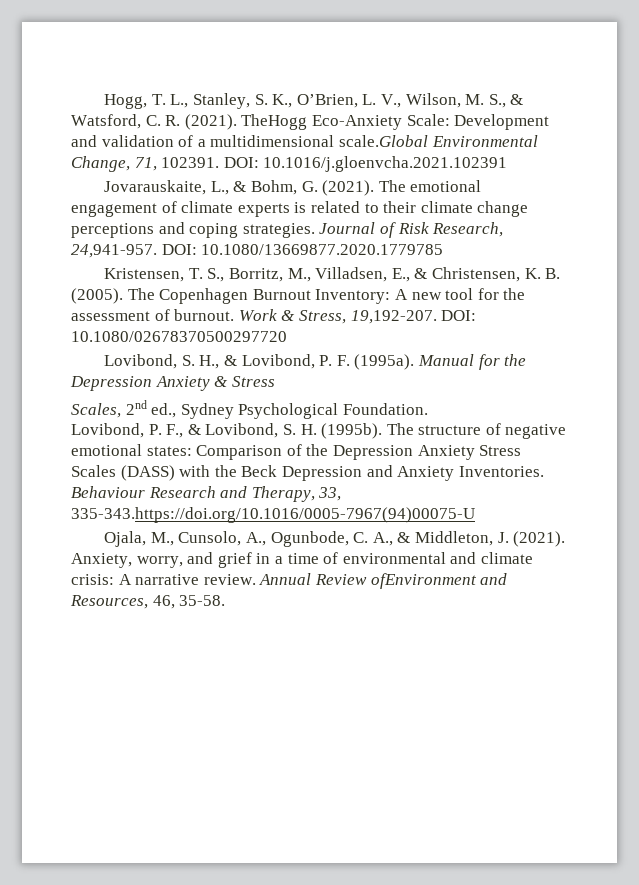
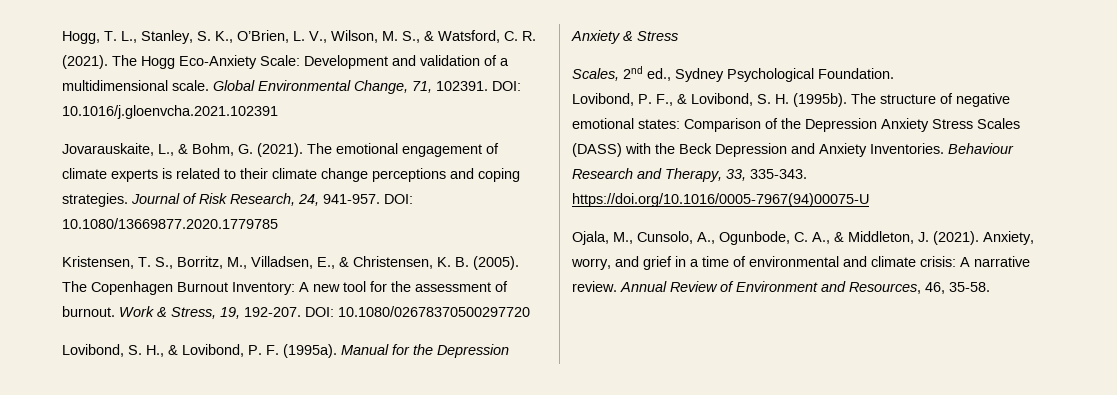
[241,114,308,130] TheHogg -> [112,55,175,69] The Hogg
[338,135,428,147] scale.Global -> [172,80,255,91] scale. Global
[71,244,157,258] 24,941-957. -> [298,194,380,206] 24, 941-957.
[350,310,437,324] 19,192-207. -> [220,307,301,319] 19, 192-207.
[71,507,475,523] 335-343.https://doi.org/10.1016/0005-7967(94)00075-U -> [750,169,807,179] [572,193,869,207] 335-343. https://doi.org/10.1016/0005-7967(94)00075-U
[370,573,477,589] ofEnvironment -> [720,281,818,292] of Environment

